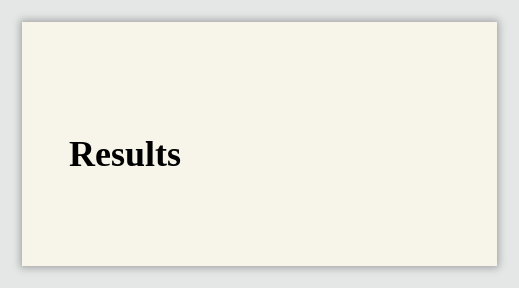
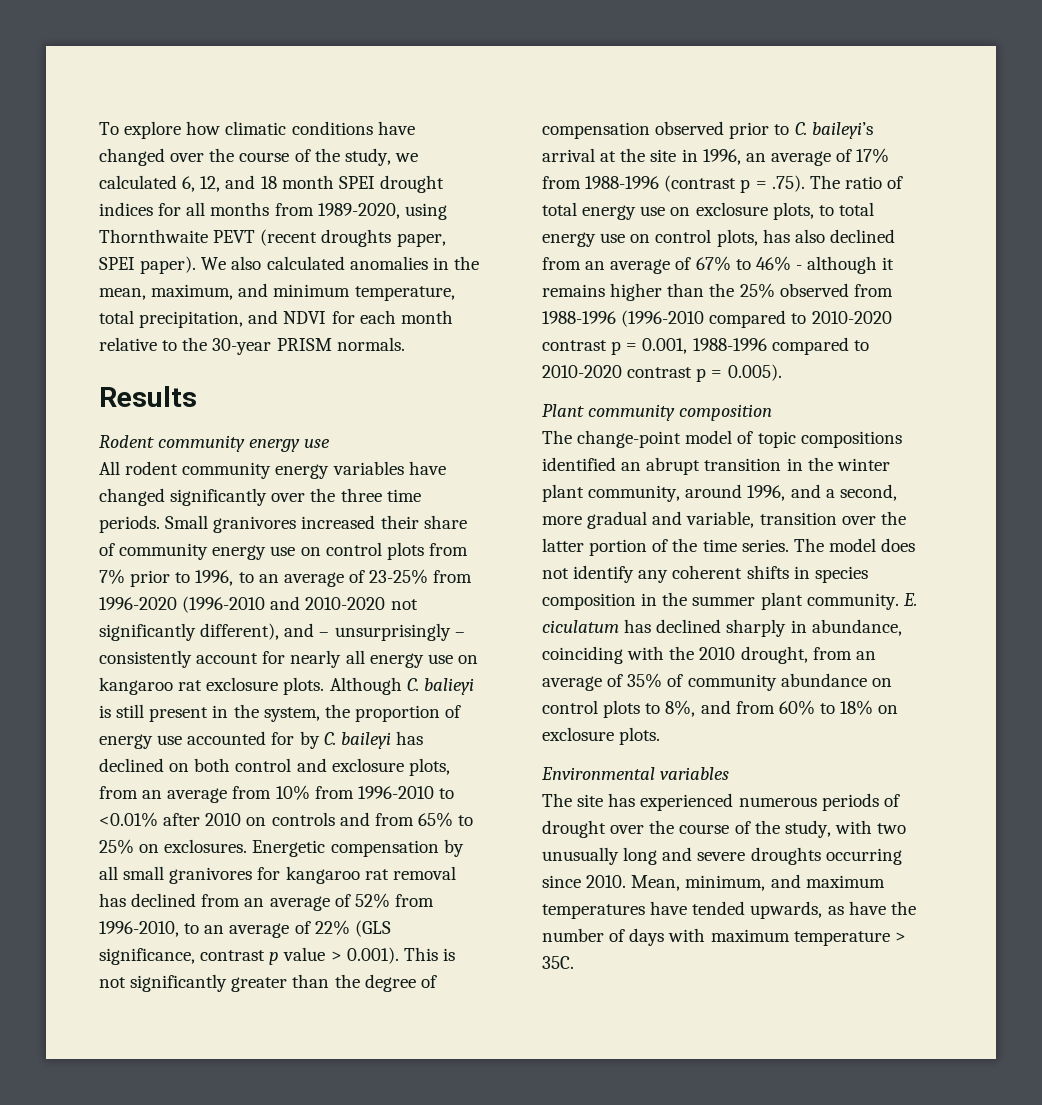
[69,141,181,166] Results -> [99,121,415,139] [99,148,418,166] [99,175,444,193] [99,202,447,220] [99,229,446,247] [99,256,479,274] [99,283,455,301] [99,310,453,328] [99,337,405,355] [99,386,197,407] [99,435,331,452] [99,461,446,479] [99,488,421,506] [99,515,467,533] [99,542,468,560] [99,569,473,587] [99,596,418,613] [99,623,465,641] [99,650,478,668] [99,677,474,695] [99,704,462,722] [99,731,423,749] [99,758,450,776] [99,785,454,803] [99,812,474,827] [99,839,464,857] [99,866,456,884] [99,893,434,911] [99,920,391,938] [99,947,455,965] [99,974,437,992] [542,121,873,139] [542,148,890,166] [542,175,904,193] [542,202,874,220] [542,229,895,247] [542,256,895,274] [542,283,893,301] [542,310,892,328] [542,337,869,355] [542,364,782,382] [542,404,773,421] [542,430,902,448] [542,457,890,475] [542,484,897,502] [542,511,906,529] [542,538,916,556] [542,565,868,583] [542,592,917,610] [542,619,902,637] [542,646,876,664] [542,673,892,691] [542,700,899,718] [542,727,661,745] [541,767,730,780] [542,793,900,811] [542,820,907,838] [542,847,902,865] [542,874,885,891] [542,901,916,919] [542,928,906,946] [542,956,574,969] To explore how climatic conditions have changed over the course of the study, we calculated 6, 12, and 18 month SPEI drought indices for all months from 1989-2020, using Thornthwaite PEVT (recent droughts paper, SPEI paper). We also calculated anomalies in the mean, maximum, and minimum temperature, total precipitation, and NDVI for each month relative to the 30-year PRISM normals. // Results // Rodent community energy use // All rodent community energy variables have changed significantly over the three time periods. Small granivores increased their share of community energy use on control plots from 7% prior to 1996, to an average of 23-25% from 1996-2020 (1996-2010 and 2010-2020 not significantly different), and – unsurprisingly – consistently account for nearly all energy use on kangaroo rat exclosure plots. Although C. balieyi is still present in the system, the proportion of energy use accounted for by C. baileyi has declined on both control and exclosure plots, from an average from 10% from 1996-2010 to <0.01% after 2010 on controls and from 65% to 25% on exclosures. Energetic compensation by all small granivores for kangaroo rat removal has declined from an average of 52% from 1996-2010, to an average of 22% (GLS significance, contrast p value > 0.001). This is not significantly greater than the degree of compensation observed prior to C. baileyi’s arrival at the site in 1996, an average of 17% from 1988-1996 (contrast p = .75). The ratio of total energy use on exclosure plots, to total energy use on control plots, has also declined from an average of 67% to 46% - although it remains higher than the 25% observed from 1988-1996 (1996-2010 compared to 2010-2020 contrast p = 0.001, 1988-1996 compared to 2010-2020 contrast p = 0.005). // Plant community composition // The change-point model of topic compositions identified an abrupt transition in the winter plant community, around 1996, and a second, more gradual and variable, transition over the latter portion of the time series. The model does not identify any coherent shifts in species composition in the summer plant community. E. ciculatum has declined sharply in abundance, coinciding with the 2010 drought, from an average of 35% of community abundance on control plots to 8%, and from 60% to 18% on exclosure plots. // Environmental variables // The site has experienced numerous periods of drought over the course of the study, with two unusually long and severe droughts occurring since 2010. Mean, minimum, and maximum temperatures have tended upwards, as have the number of days with maximum temperature > 35C.

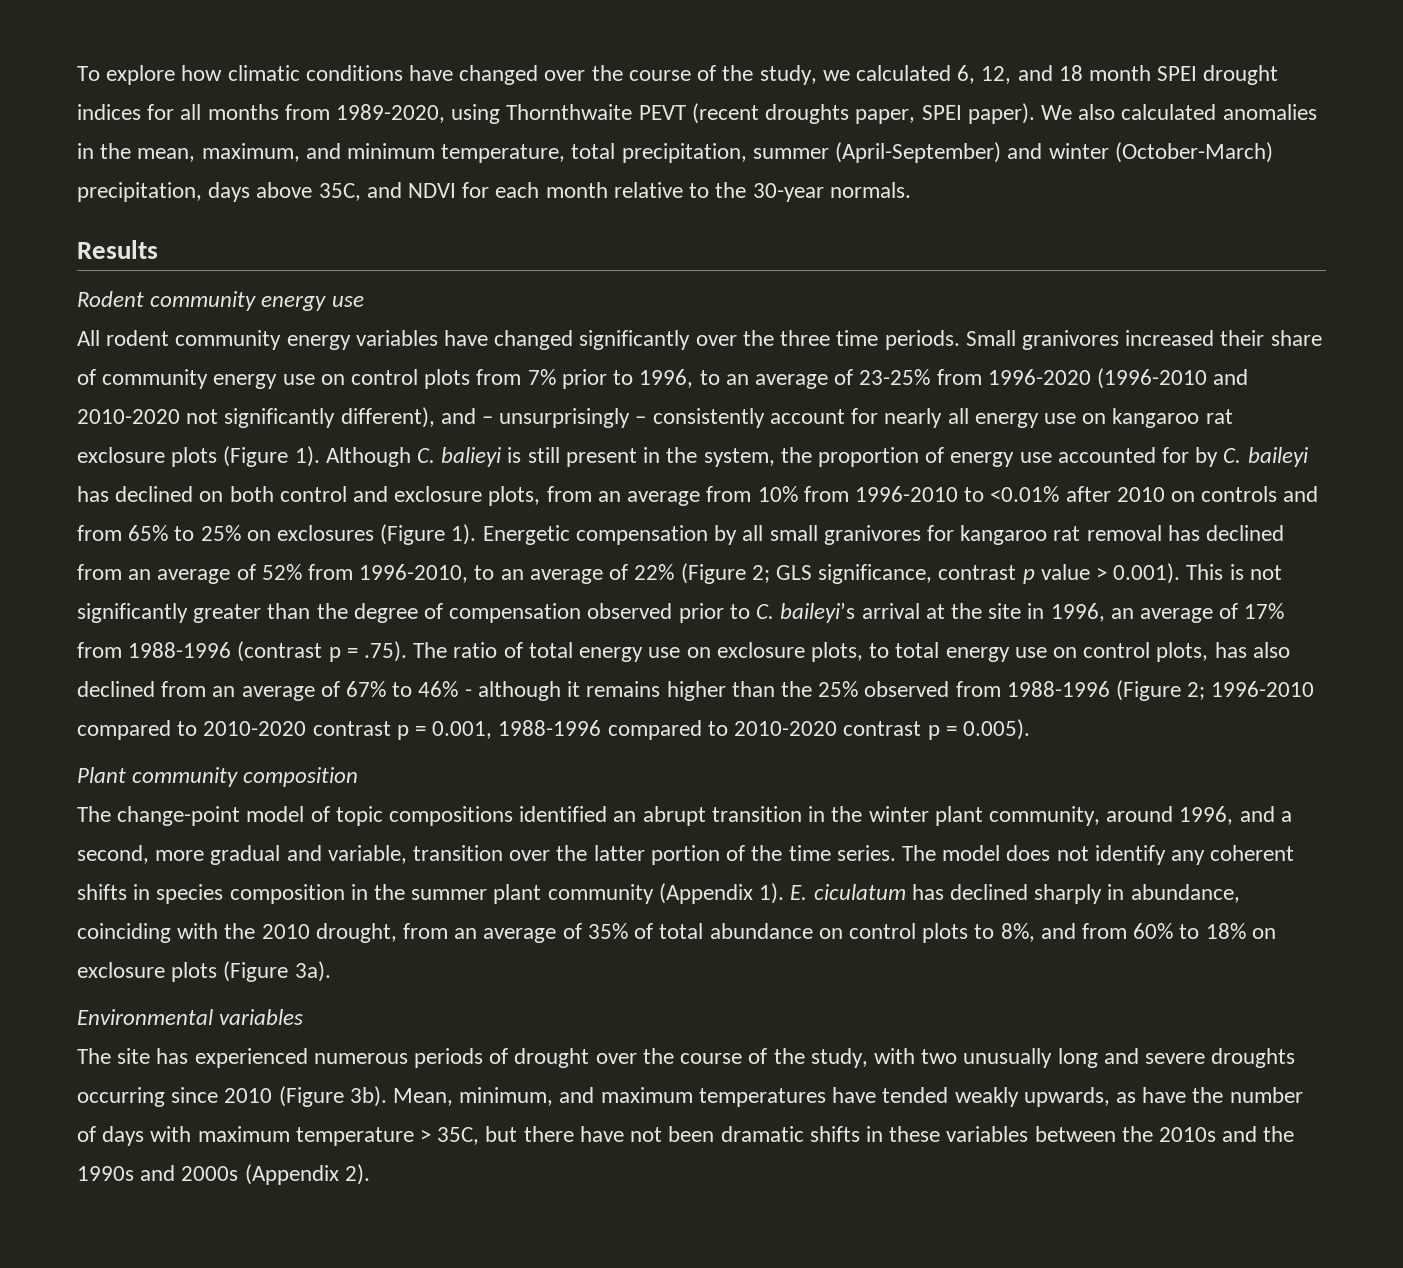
(244, 319) none -> [752,142,1273,163] [77,182,361,202] summer (April-September) and winter (October-March) precipitation, days above 35C,
[276,338,332,351] PRISM -> (824, 192) none
[283,677,325,695] plots. -> [171,446,320,467] plots (Figure 1).
[164,839,248,853] exclosures. -> [277,524,477,545] exclosures (Figure 1).
[354,920,391,937] (GLS -> [680,563,812,584] (Figure 2; GLS
[621,310,705,327] (1996-2010 -> [1115,680,1315,701] (Figure 2; 1996-2010
[806,593,899,610] community. -> [547,883,785,904] community (Appendix 1).
[687,674,777,691] community -> [659,923,704,939] total
[619,727,661,745] plots. -> [171,961,331,982] plots (Figure 3a).
[586,875,627,888] 2010. -> [224,1086,387,1107] 2010 (Figure 3b).
(746, 908) none -> [954,1087,1019,1107] weakly
[542,956,574,969] 35C. -> [437,1126,1295,1145] [77,1164,370,1185] 35C, but there have not been dramatic shifts in these variables between the 2010s and the 1990s and 2000s (Appendix 2).

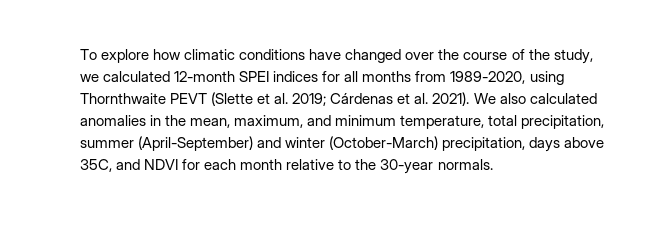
[957,65,1279,85] 6, 12, and 18 month SPEI drought -> [174,71,270,82] 12-month SPEI
[691,103,1035,124] (recent droughts paper, SPEI paper). -> [211,92,470,106] (Slette et al. 2019; Cárdenas et al. 2021).
[77,240,158,259] [77,291,364,311] [77,330,1322,350] [77,368,1249,389] [77,407,1233,428] [77,446,1309,467] [77,486,1319,506] [77,524,1284,545] [77,563,1282,584] [77,602,1285,623] [77,641,1290,662] [77,680,1315,701] [77,719,1030,740] [77,767,359,787] [77,806,1292,826] [77,845,1295,865] [77,883,1240,904] [77,923,1276,943] [77,961,331,982] [77,1009,304,1025] [77,1048,1296,1068] [77,1086,1303,1107] [77,1126,1295,1146] [77,1164,370,1185] // Results // Rodent community energy use // All rodent community energy variables have changed significantly over the three time periods. Small granivores increased their share of community energy use on control plots from 7% prior to 1996, to an average of 23-25% from 1996-2020 (1996-2010 and 2010-2020 not significantly different), and – unsurprisingly – consistently account for nearly all energy use on kangaroo rat exclosure plots (Figure 1). Although C. balieyi is still present in the system, the proportion of energy use accounted for by C. baileyi has declined on both control and exclosure plots, from an average from 10% from 1996-2010 to <0.01% after 2010 on controls and from 65% to 25% on exclosures (Figure 1). Energetic compensation by all small granivores for kangaroo rat removal has declined from an average of 52% from 1996-2010, to an average of 22% (Figure 2; GLS significance, contrast p value > 0.001). This is not significantly greater than the degree of compensation observed prior to C. baileyi’s arrival at the site in 1996, an average of 17% from 1988-1996 (contrast p = .75). The ratio of total energy use on exclosure plots, to total energy use on control plots, has also declined from an average of 67% to 46% - although it remains higher than the 25% observed from 1988-1996 (Figure 2; 1996-2010 compared to 2010-2020 contrast p = 0.001, 1988-1996 compared to 2010-2020 contrast p = 0.005). // Plant community composition // The change-point model of topic compositions identified an abrupt transition in the winter plant community, around 1996, and a second, more gradual and variable, transition over the latter portion of the time series. The model does not identify any coherent shifts in species composition in the summer plant community (Appendix 1). E. ciculatum has declined sharply in abundance, coinciding with the 2010 drought, from an average of 35% of total abundance on control plots to 8%, and from 60% to 18% on exclosure plots (Figure 3a). // Environmental variables // The site has experienced numerous periods of drought over the course of the study, with two unusually long and severe droughts occurring since 2010 (Figure 3b). Mean, minimum, and maximum temperatures have tended weakly upwards, as have the number of days with maximum temperature > 35C, but there have not been dramatic shifts in these variables between the 2010s and the 1990s and 2000s (Appendix 2). -> (493, 164) none

